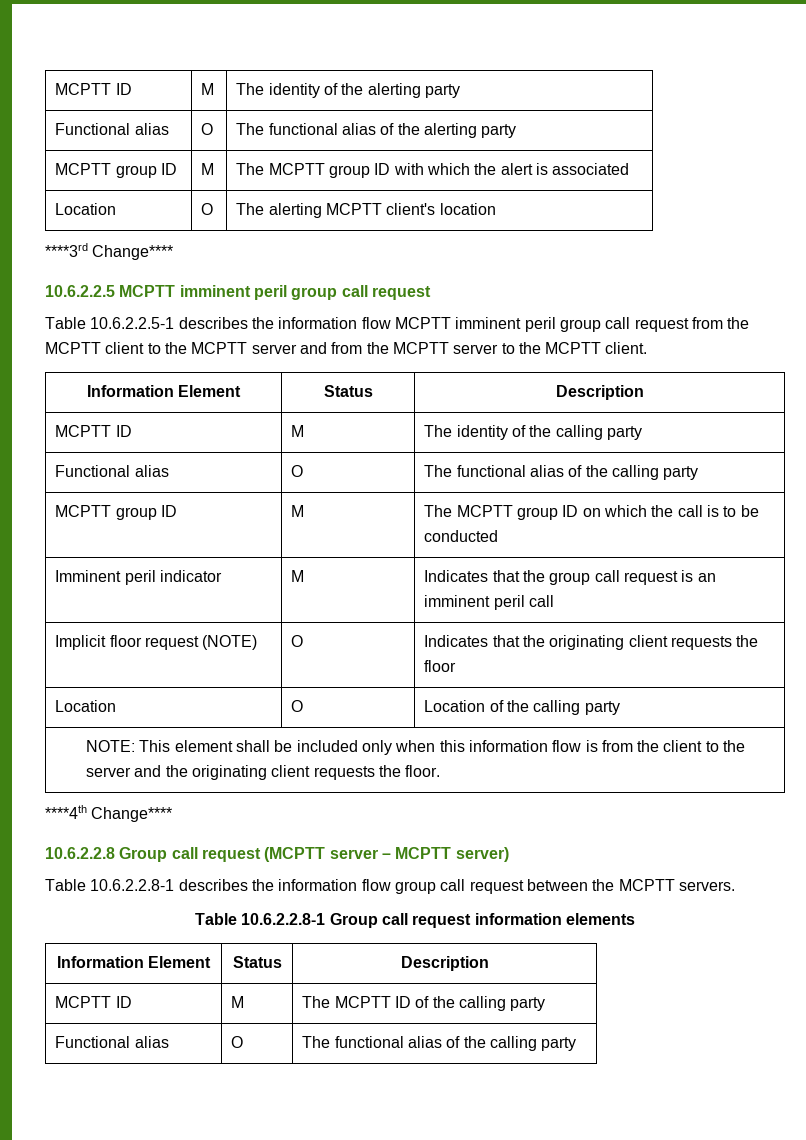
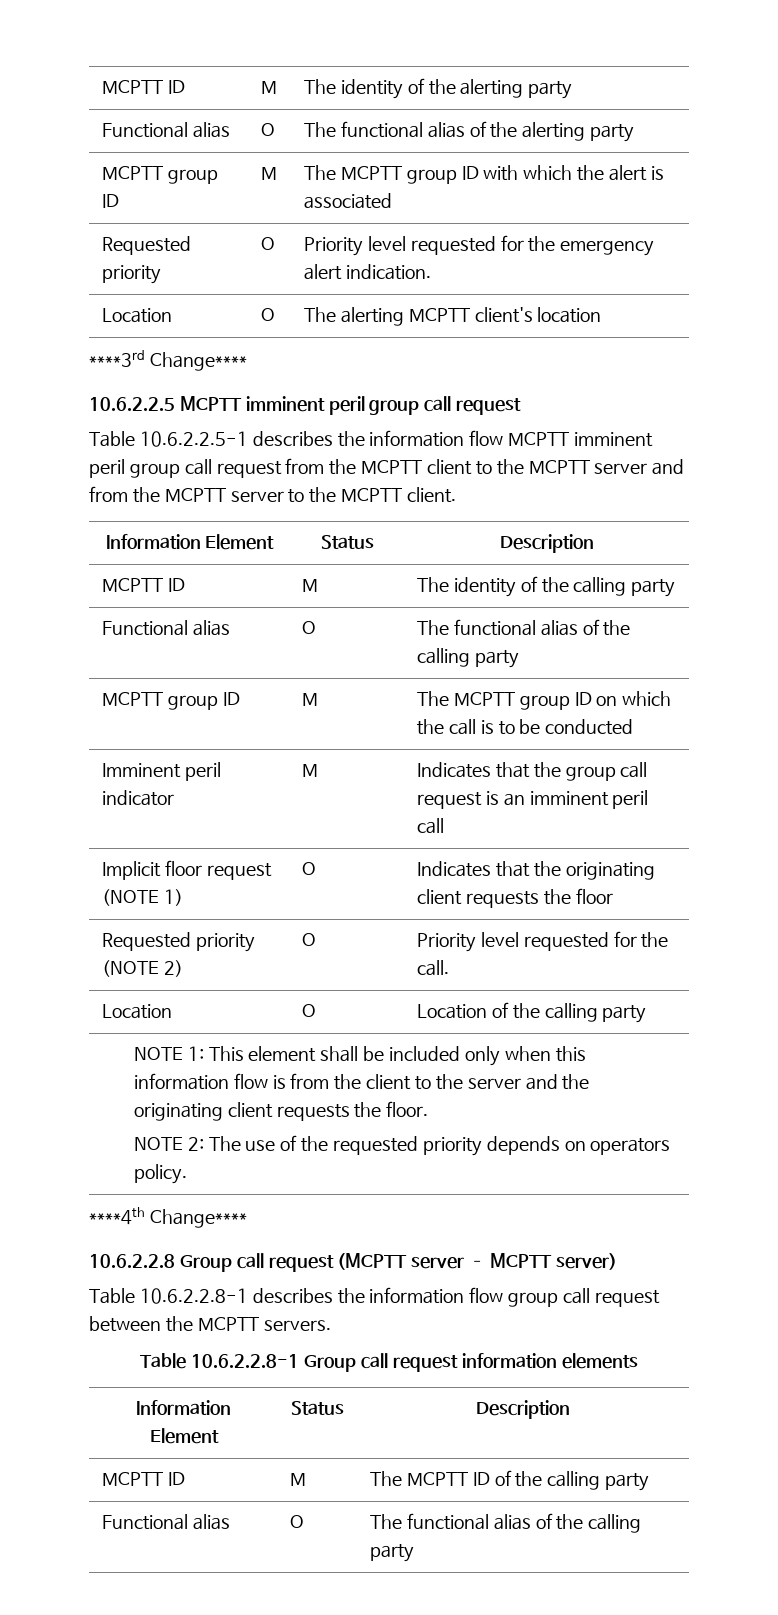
(630, 169) none -> [101,236,191,255] [101,265,161,284] [260,237,275,250] [303,235,655,256] [303,264,431,280] // Requested priority | O | Priority level requested for the emergency alert indication.
[202,635,258,650] (NOTE) -> [101,889,183,906] (NOTE 1)
(457, 666) none -> [101,932,255,952] [101,960,183,977] [301,933,316,946] [416,931,669,952] [416,960,449,976] // Requested priority (NOTE 2) | O | Priority level requested for the call.
[85,740,135,752] NOTE: -> [133,1046,204,1061] NOTE 1:
(441, 771) none -> [133,1135,671,1156] [133,1164,187,1184] // NOTE 2: The use of the requested priority depends on operators policy.

